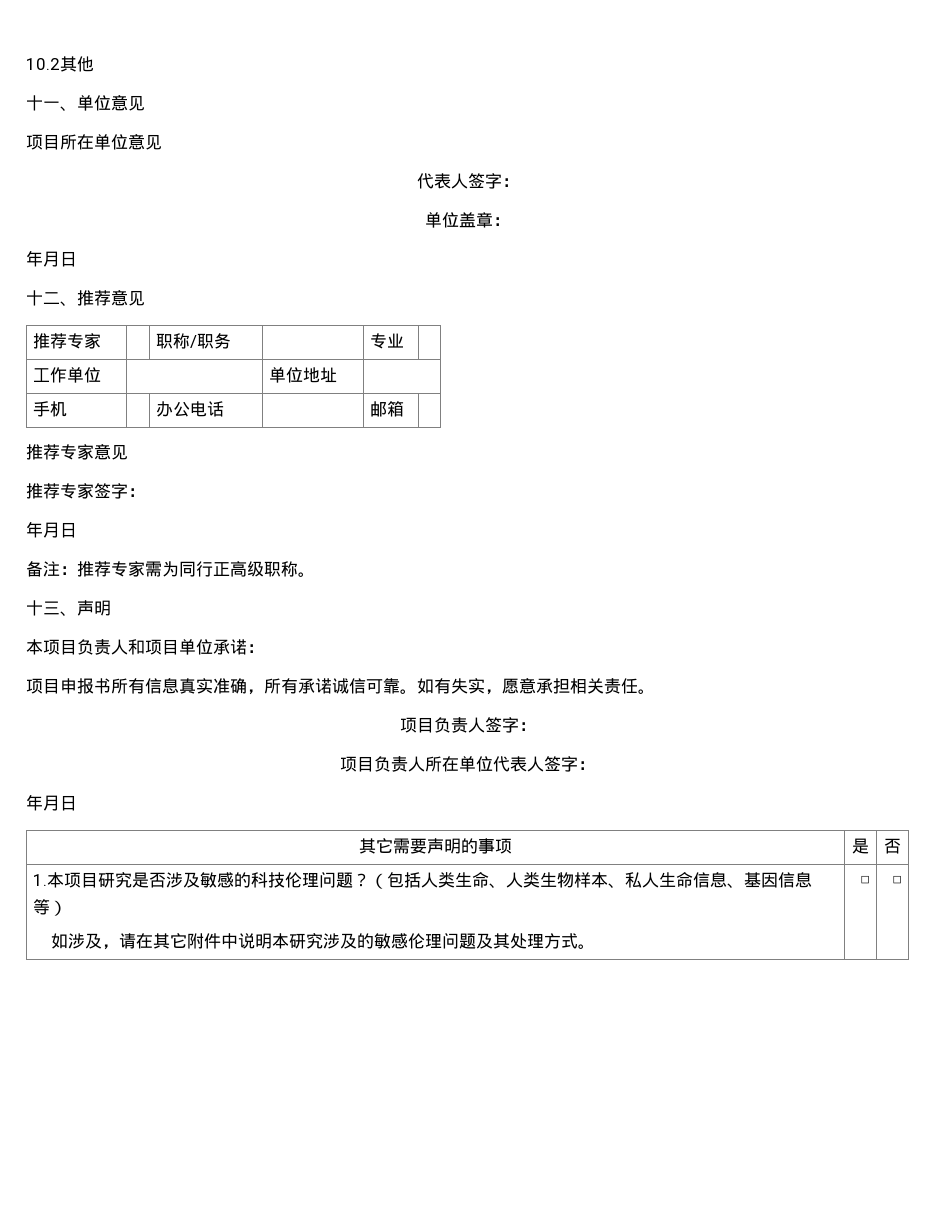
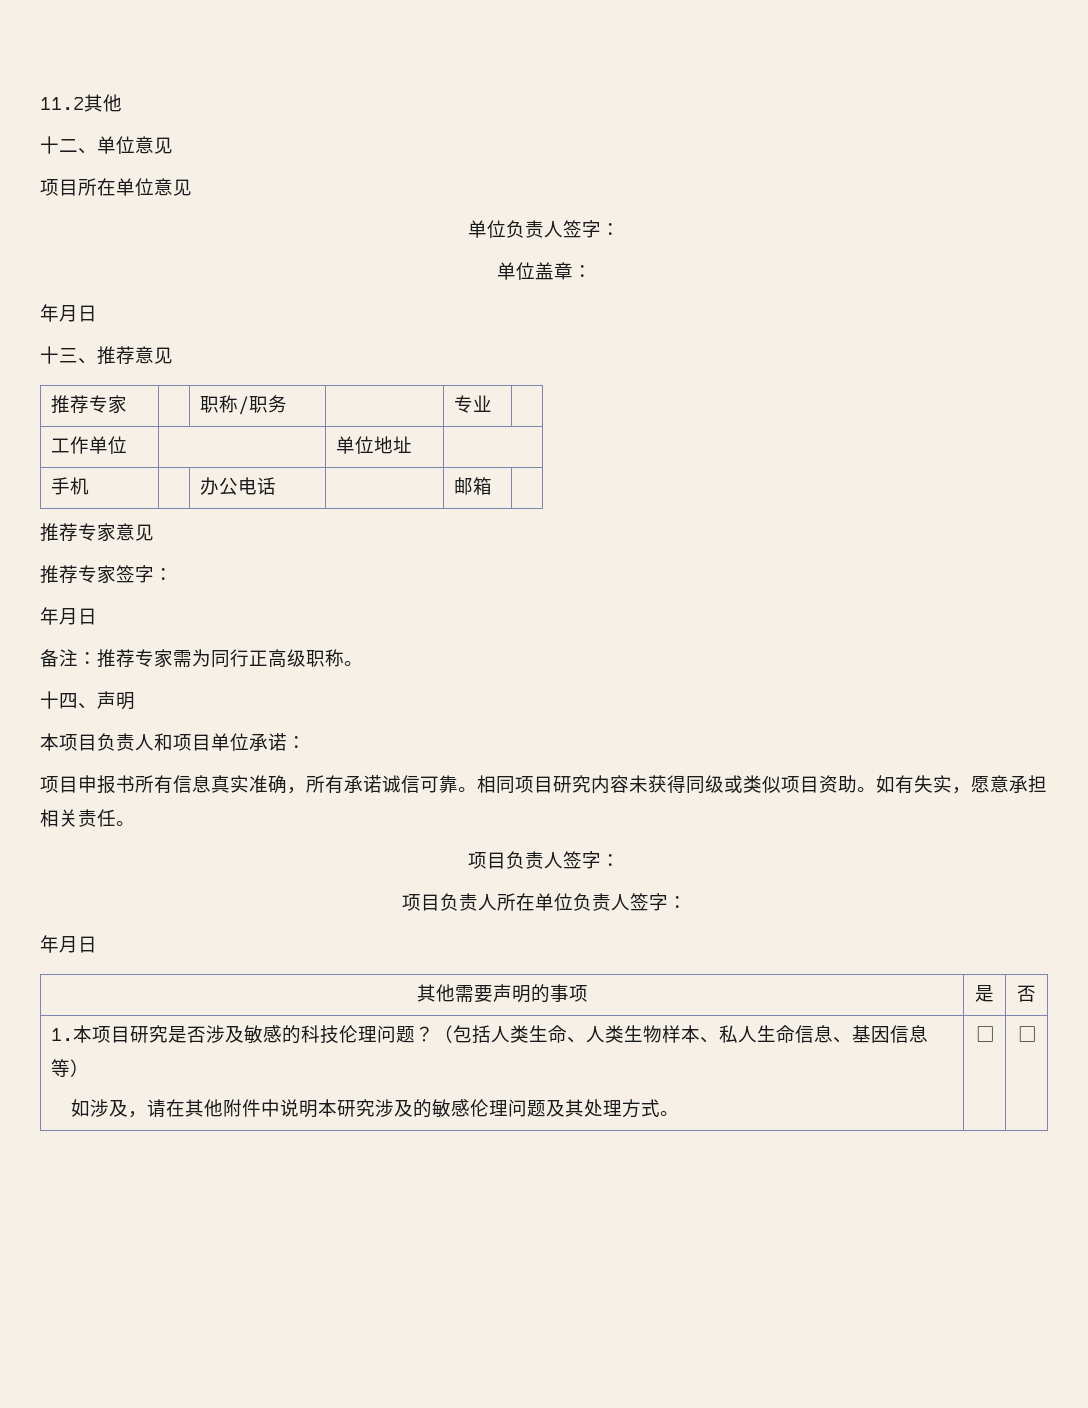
[26,58,60,70] 10.2 -> [40,97,84,110] 11.2
[43,101,60,109] 一 -> [59,139,78,152] 二
[416,173,451,189] 代表 -> [468,220,544,238] 单位负责
[43,292,60,304] 二 -> [59,348,78,363] 三
[43,601,60,615] 三 -> [59,693,78,709] 四
(417, 691) none -> [477,775,876,794] 相同项目研究内容未获得同级或类似项目资助。
[493,756,527,772] 代表 -> [572,893,611,911] 负责
[376,838,393,853] 它 -> [435,984,455,1002] 他
[169,933,187,948] 它 -> [203,1099,223,1117] 他

